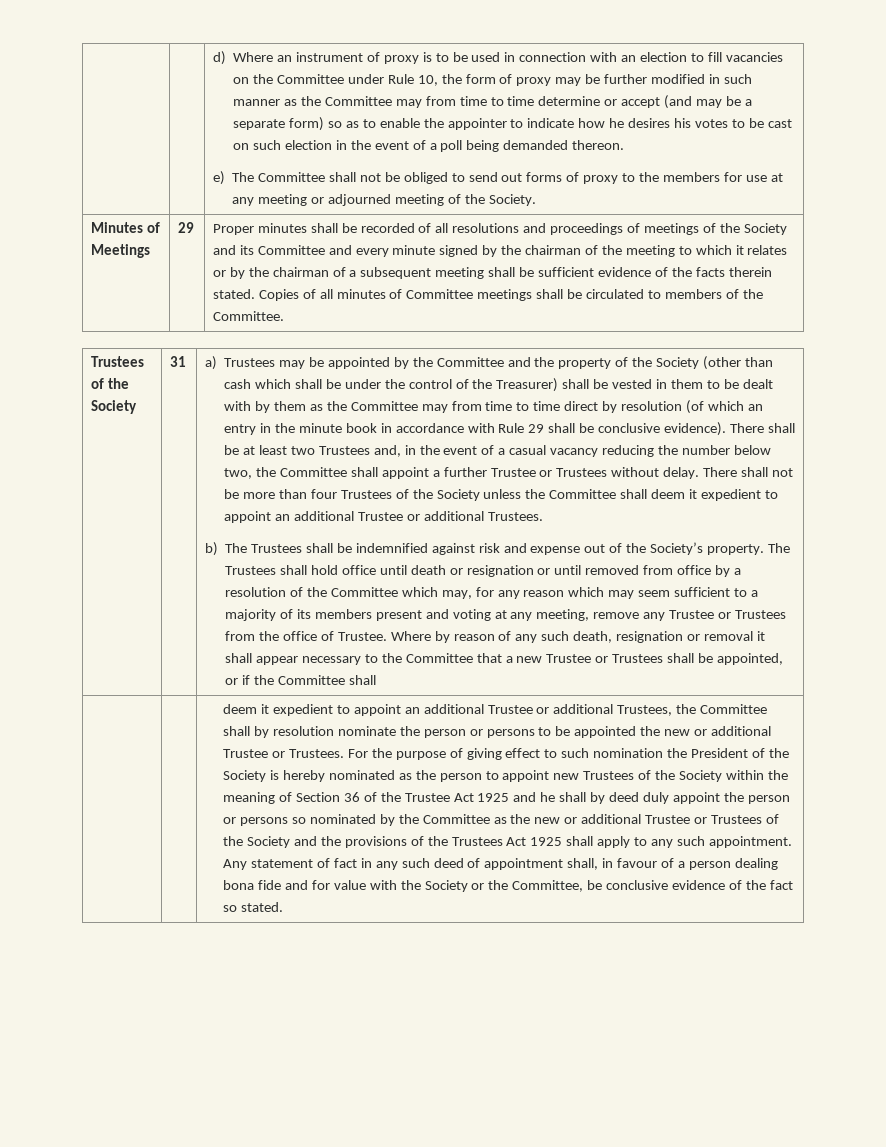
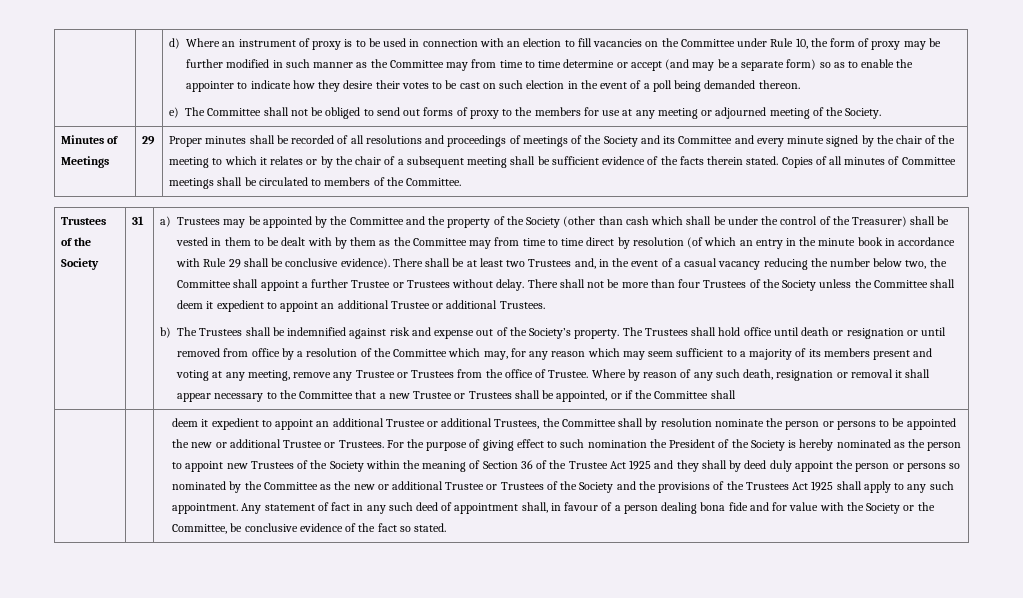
[609,118,691,128] he desires his -> [318,80,400,92] they desire their
[525,245,582,255] chairman -> [895,135,922,144] chair
[272,267,329,277] chairman -> [355,156,382,165] chair
[540,792,556,802] he -> [676,460,699,472] they

